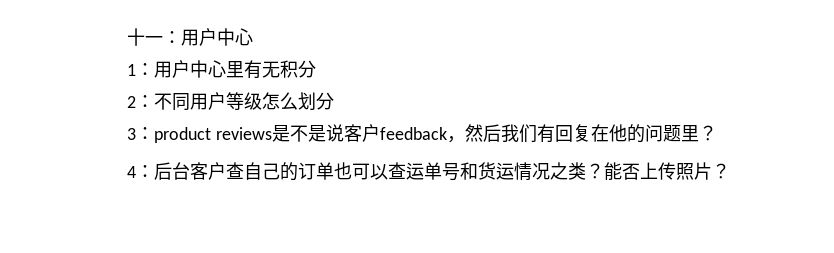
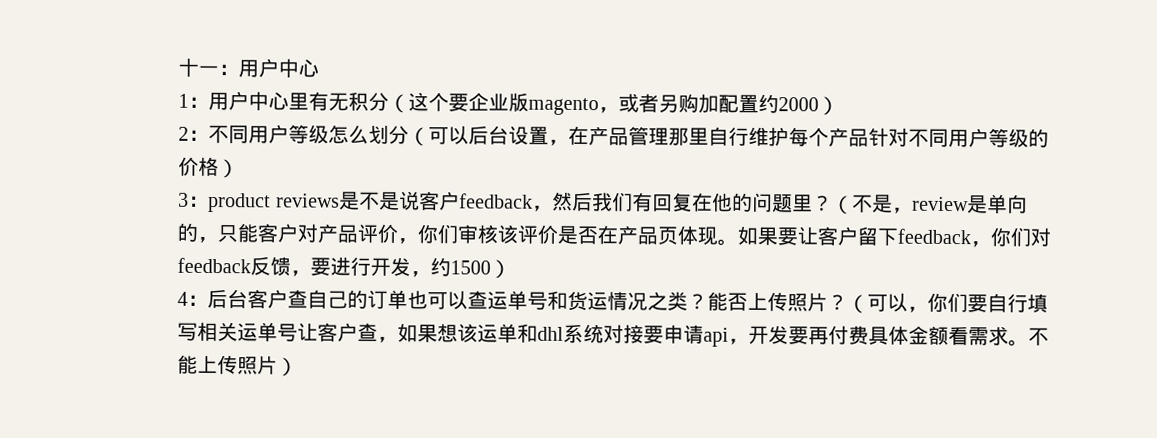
(316, 69) none -> [388,92,840,116] （这个要企业版magento，或者另购加配置约2000）
(334, 101) none -> [408,125,1050,148] [178,156,240,179] （可以后台设置，在产品管理那里自行维护每个产品针对不同用户等级的价格）
(717, 133) none -> [831,194,1028,215] [177,222,1052,248] [177,256,512,279] （不是，review是单向的，只能客户对产品评价，你们审核该评价是否在产品页体现。如果要让客户留下feedback，你们对feedback反馈，要进行开发，约1500）
(730, 171) none -> [847,292,1049,314] [177,321,1050,347] [177,354,299,377] （可以，你们要自行填写相关运单号让客户查，如果想该运单和dhl系统对接要申请api，开发要再付费具体金额看需求。不能上传照片）

